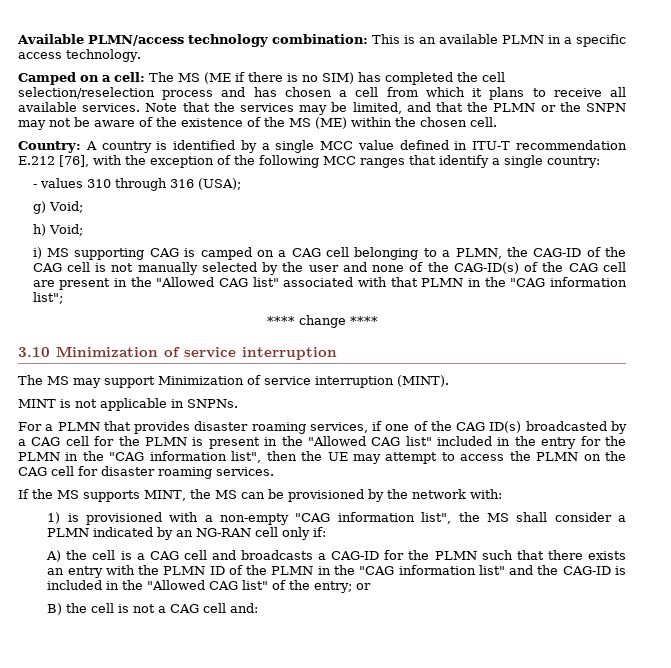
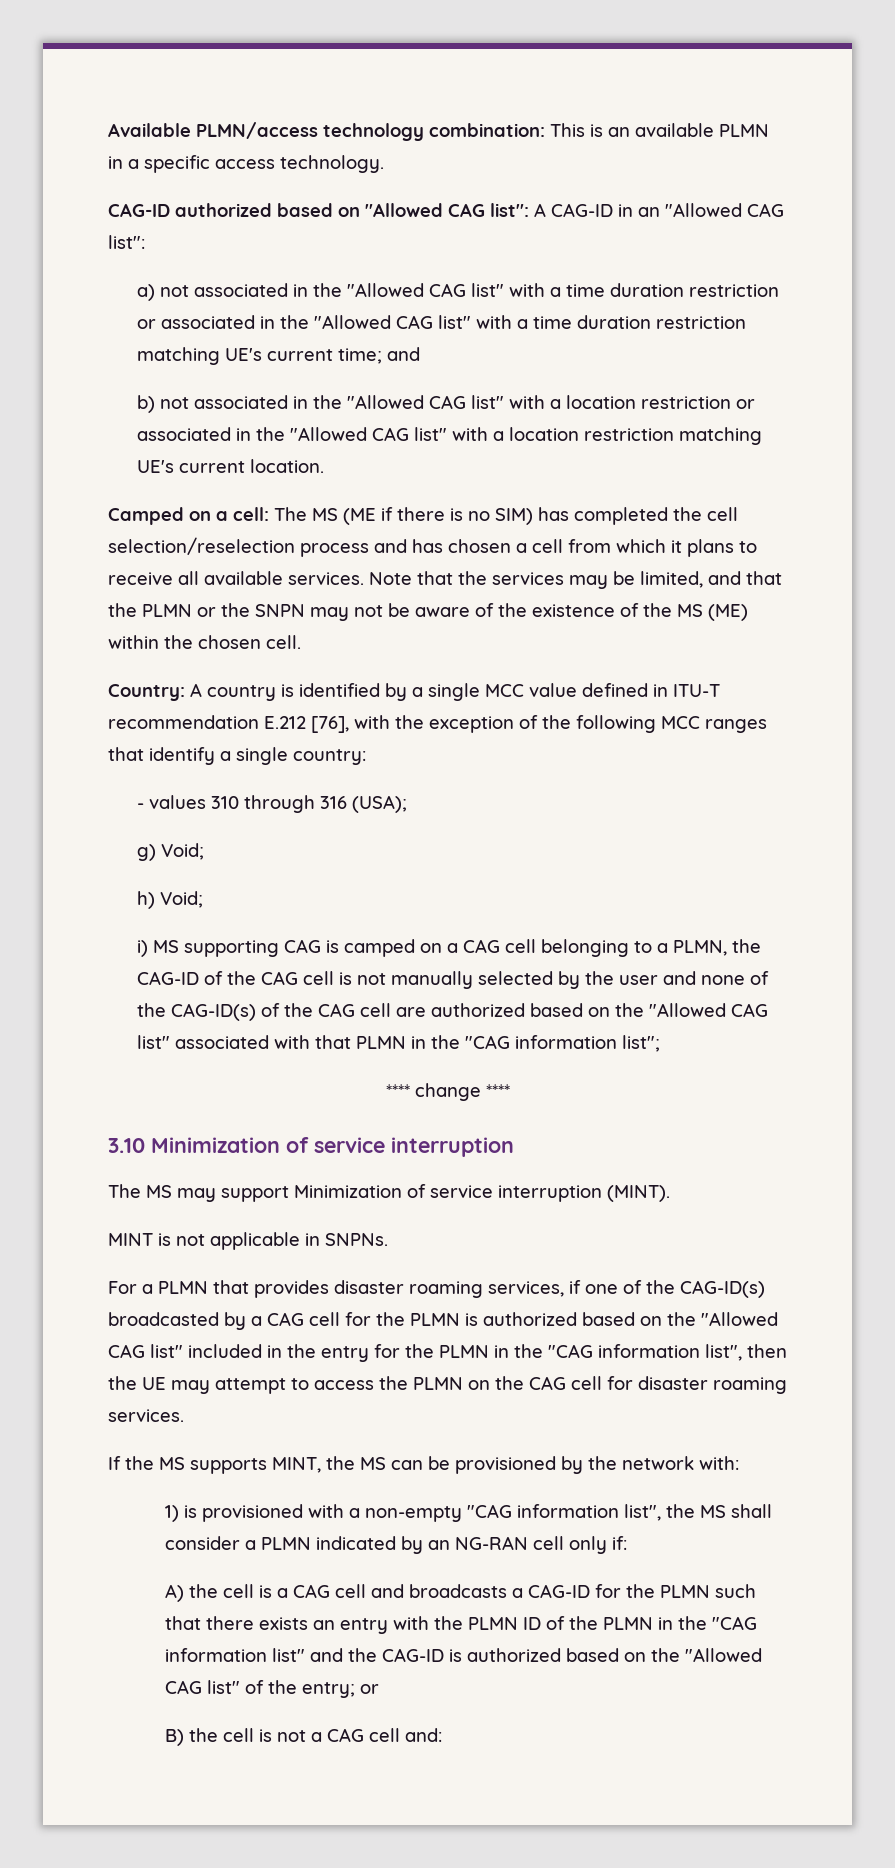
(141, 55) none -> [108,203,784,217] [108,235,145,249] [136,283,779,301] [136,315,746,329] [136,347,420,365] [136,395,755,413] [136,427,762,445] [136,459,324,473] // CAG-ID authorized based on "Allowed CAG list": A CAG-ID in an "Allowed CAG list": // a) not associated in the "Allowed CAG list" with a time duration restriction or associated in the "Allowed CAG list" with a time duration restriction matching UE's current time; and // b) not associated in the "Allowed CAG list" with a location restriction or associated in the "Allowed CAG list" with a location restriction matching UE's current location.
[59,278,127,290] present in -> [430,1003,610,1017] authorized based on
[456,421,522,433] CAG ID(s) -> [680,1280,765,1298] CAG-ID(s)
[208,437,278,449] present in -> [483,1312,662,1326] authorized based on
[47,580,120,590] included in -> [467,1648,647,1662] authorized based on

